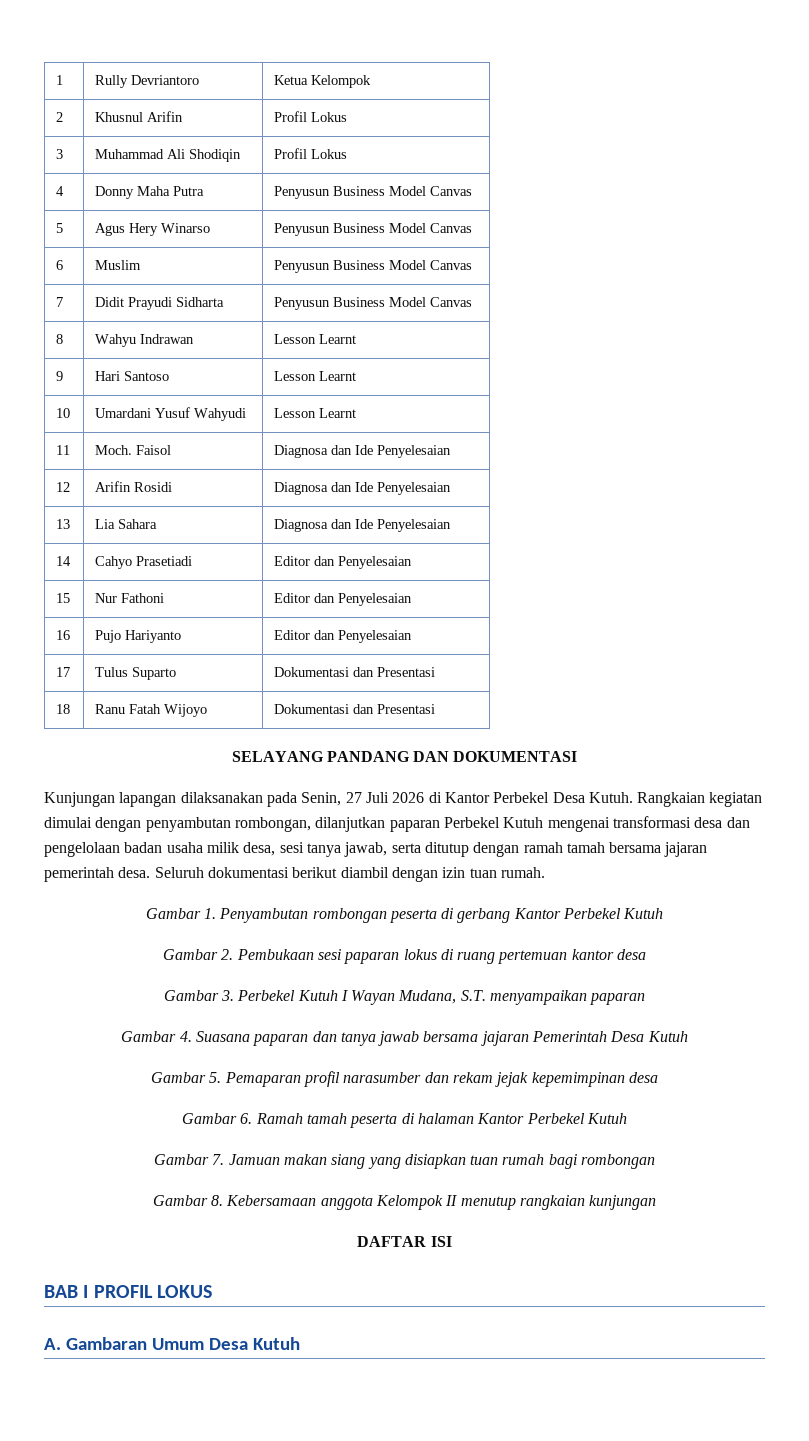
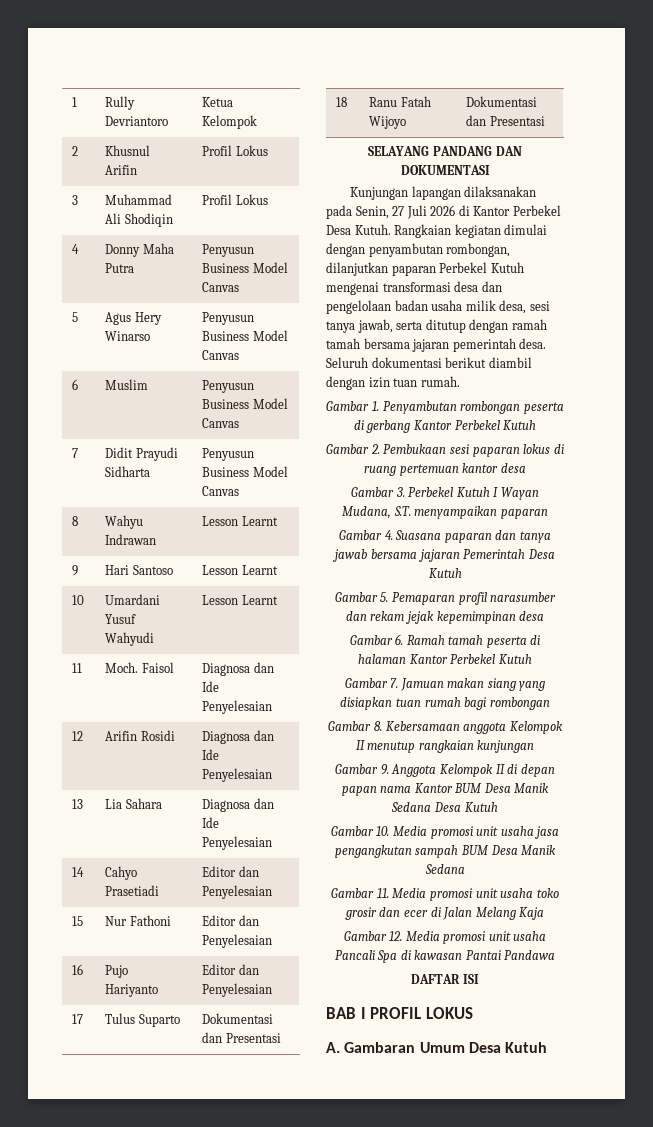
(657, 1202) none -> [335,764,555,777] [341,783,550,796] [391,802,498,812] [330,826,560,839] [334,845,557,858] [424,864,465,874] [331,888,559,901] [344,907,545,920] [343,931,547,944] [334,950,556,963] // Gambar 9. Anggota Kelompok II di depan papan nama Kantor BUM Desa Manik Sedana Desa Kutuh // Gambar 10. Media promosi unit usaha jasa pengangkutan sampah BUM Desa Manik Sedana // Gambar 11. Media promosi unit usaha toko grosir dan ecer di Jalan Melang Kaja // Gambar 12. Media promosi unit usaha Pancali Spa di kawasan Pantai Pandawa

